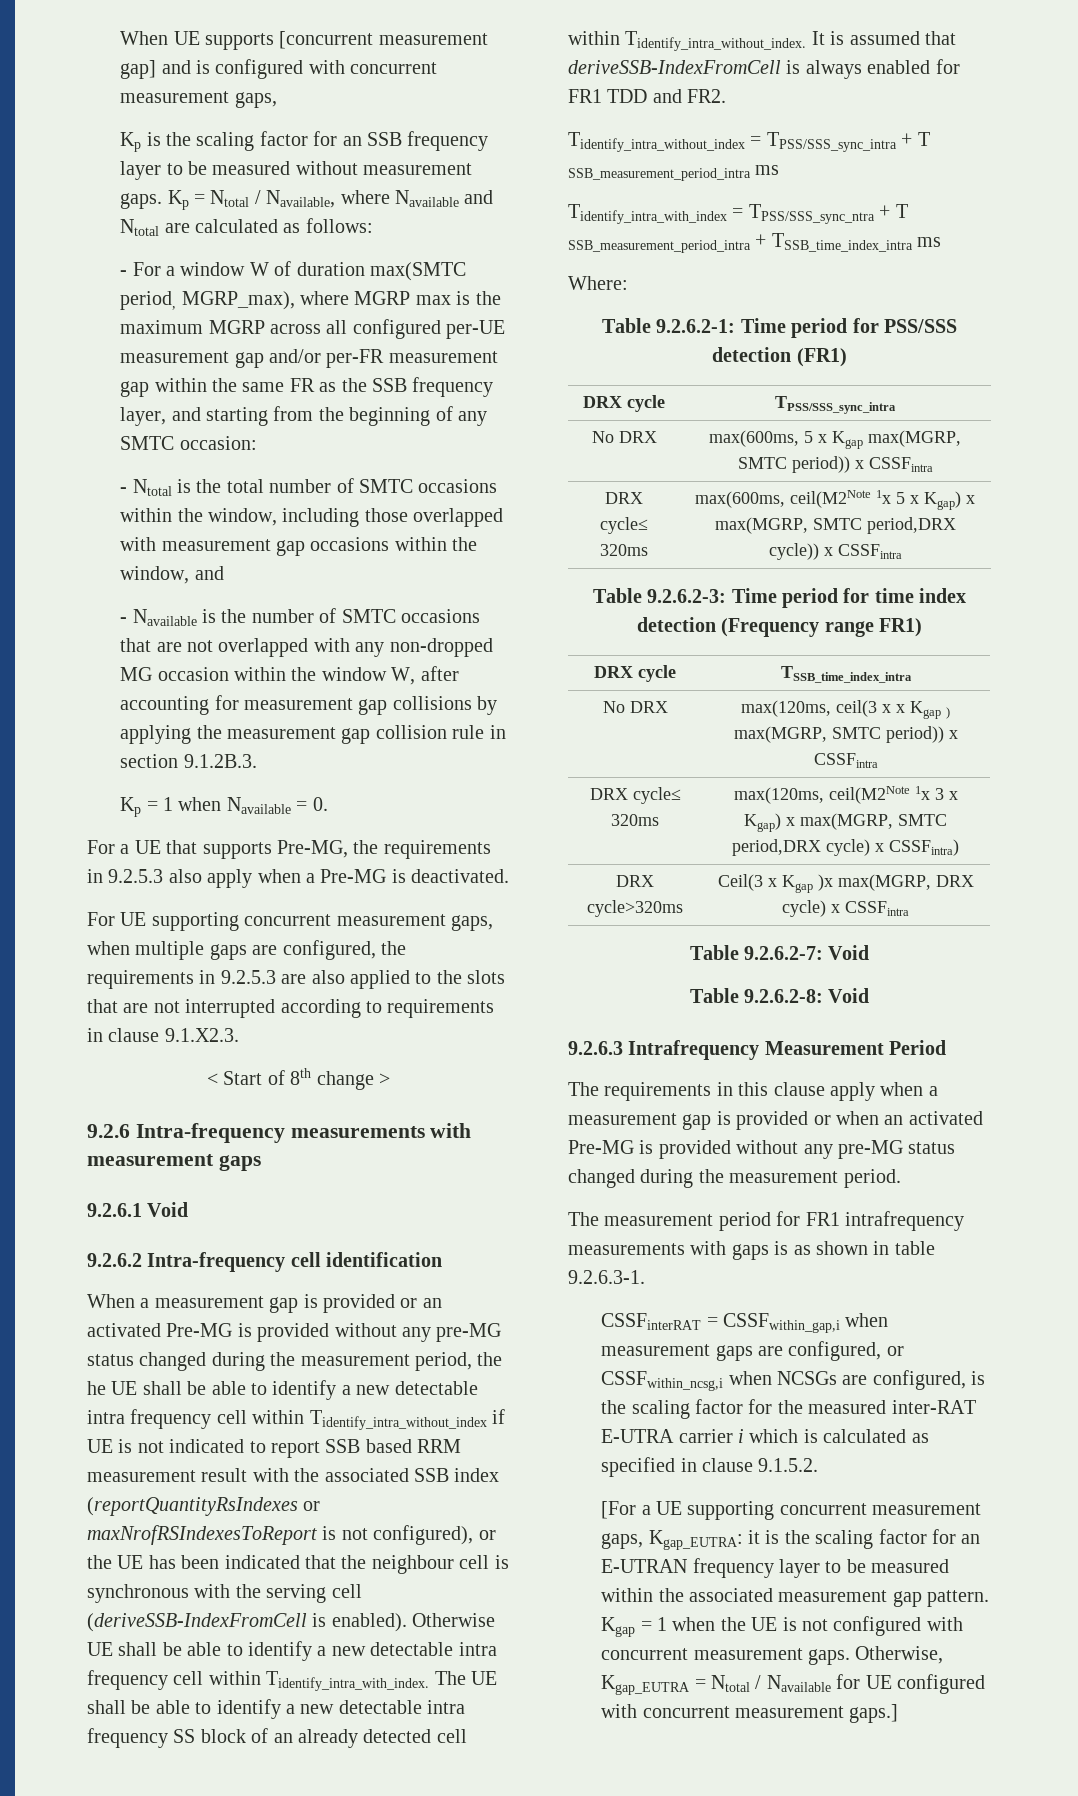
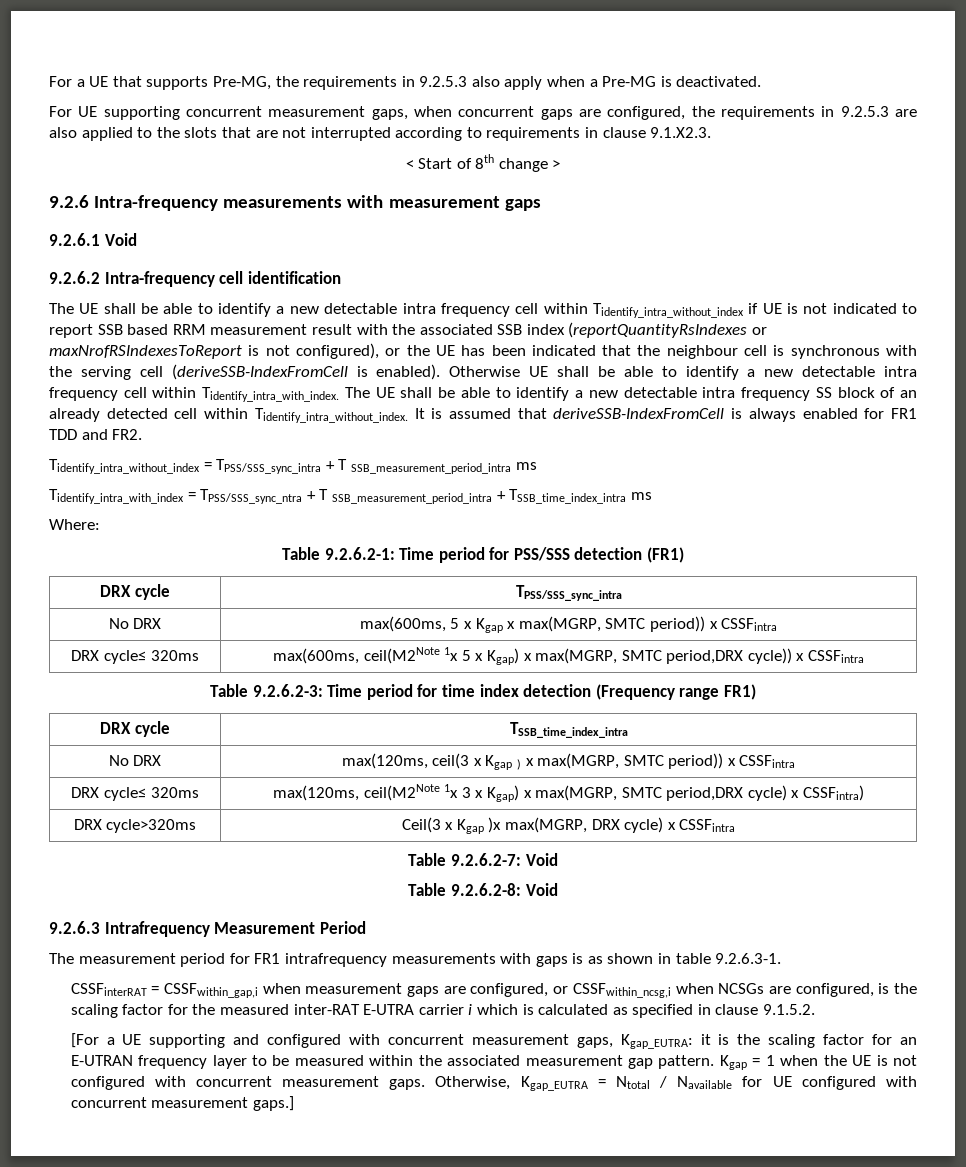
[120,31,488,50] [120,59,438,79] [120,91,277,108] [120,131,489,152] [120,161,473,180] [120,190,494,210] [120,218,373,236] [120,261,466,281] [120,291,501,310] [120,319,506,339] [120,349,498,368] [120,377,494,397] [120,406,487,426] [120,436,257,450] [120,478,498,496] [120,508,504,527] [120,537,478,556] [120,566,224,584] [120,608,480,626] [120,638,493,657] [120,666,459,685] [120,695,498,715] [120,725,506,744] [120,754,257,768] [120,797,328,817] When UE supports [concurrent measurement gap] and is configured with concurrent measurement gaps, // Kp is the scaling factor for an SSB frequency layer to be measured without measurement gaps. Kp = Ntotal / Navailable, where Navailable and Ntotal are calculated as follows: // - For a window W of duration max(SMTC period, MGRP_max), where MGRP max is the maximum MGRP across all configured per-UE measurement gap and/or per-FR measurement gap within the same FR as the SSB frequency layer, and starting from the beginning of any SMTC occasion: // - Ntotal is the total number of SMTC occasions within the window, including those overlapped with measurement gap occasions within the window, and // - Navailable is the number of SMTC occasions that are not overlapped with any non-dropped MG occasion within the window W, after accounting for measurement gap collisions by applying the measurement gap collision rule in section 9.1.2B.3. // Kp = 1 when Navailable = 0. // -> (49, 81) none
[135,941,205,960] multiple -> [458,106,535,117] concurrent
[87,1294,442,1313] [87,1323,502,1342] [87,1352,503,1371] [87,1381,106,1395] When a measurement gap is provided or an activated Pre-MG is provided without any pre-MG status changed during the measurement period, the he -> [49,303,74,314] The
(863, 440) none -> [507,621,516,629] x
[896,704,905,713] x -> (482, 762) none
(950, 713) none -> [525,758,534,766] x
[568,1082,938,1101] [568,1111,983,1130] [568,1140,956,1159] [568,1169,901,1188] // The requirements in this clause apply when a measurement gap is provided or when an activated Pre-MG is provided without any pre-MG status changed during the measurement period. -> (366, 927) none
(775, 1510) none -> [233,1034,381,1048] and configured with

